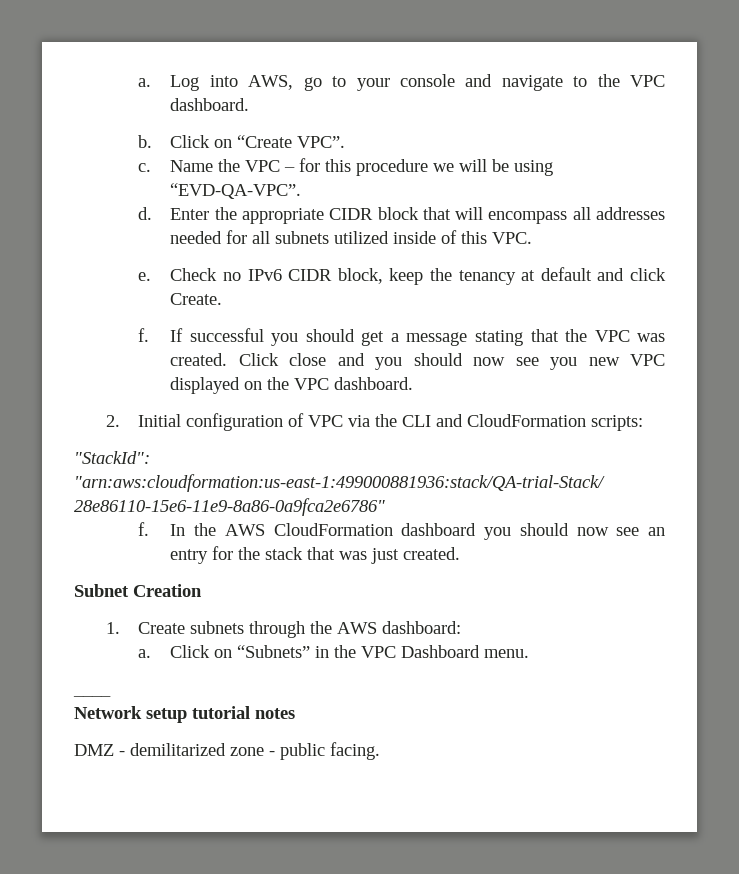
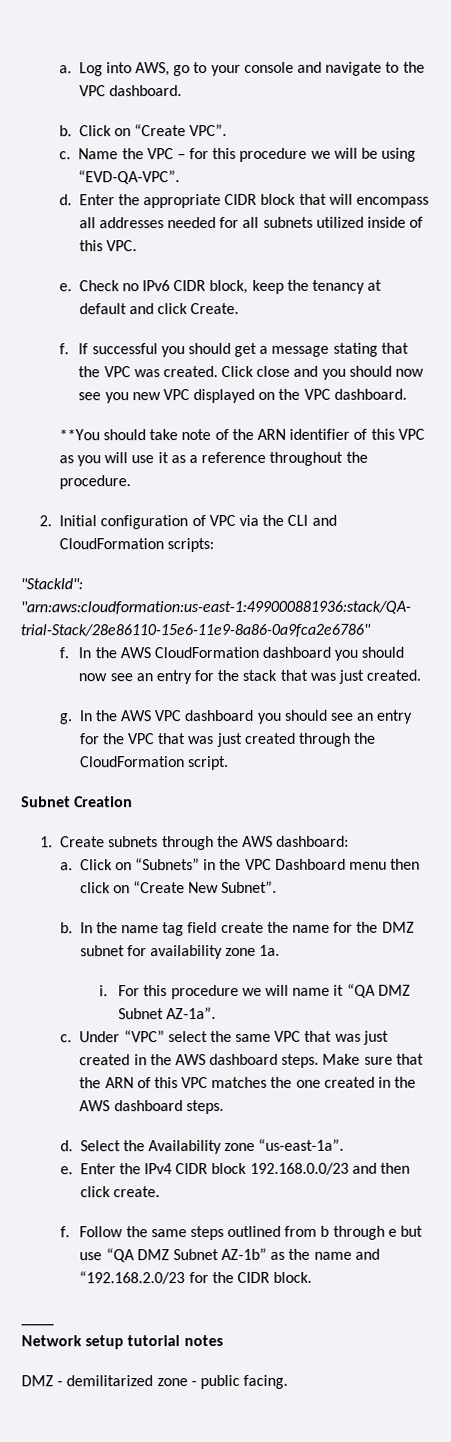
(414, 383) none -> [58,428,425,441] [58,451,368,467] [58,475,131,490] // **You should take note of the ARN identifier of this VPC as you will use it as a reference throughout the procedure.
(461, 553) none -> [58,709,414,725] [79,732,377,748] [79,755,229,771] // g. In the AWS VPC dashboard you should see an entry for the VPC that was just created through the CloudFormation script.
[484,649,530,658] menu. -> [348,858,421,870] [79,880,278,894] [59,921,415,937] [79,944,281,960] [98,983,411,1000] [118,1007,217,1020] [59,1030,389,1045] [79,1053,424,1068] [79,1076,417,1089] [79,1100,224,1115] [59,1138,345,1155] [59,1162,410,1175] [79,1186,160,1198] [59,1225,424,1241] [79,1247,380,1263] [79,1271,313,1285] menu then click on “Create New Subnet”. // b. In the name tag field create the name for the DMZ subnet for availability zone 1a. // i. For this procedure we will name it “QA DMZ Subnet AZ-1a”. // c. Under “VPC” select the same VPC that was just created in the AWS dashboard steps. Make sure that the ARN of this VPC matches the one created in the AWS dashboard steps. // d. Select the Availability zone “us-east-1a”. // e. Enter the IPv4 CIDR block 192.168.0.0/23 and then click create. // f. Follow the same steps outlined from b through e but use “QA DMZ Subnet AZ-1b” as the name and “192.168.2.0/23 for the CIDR block.

